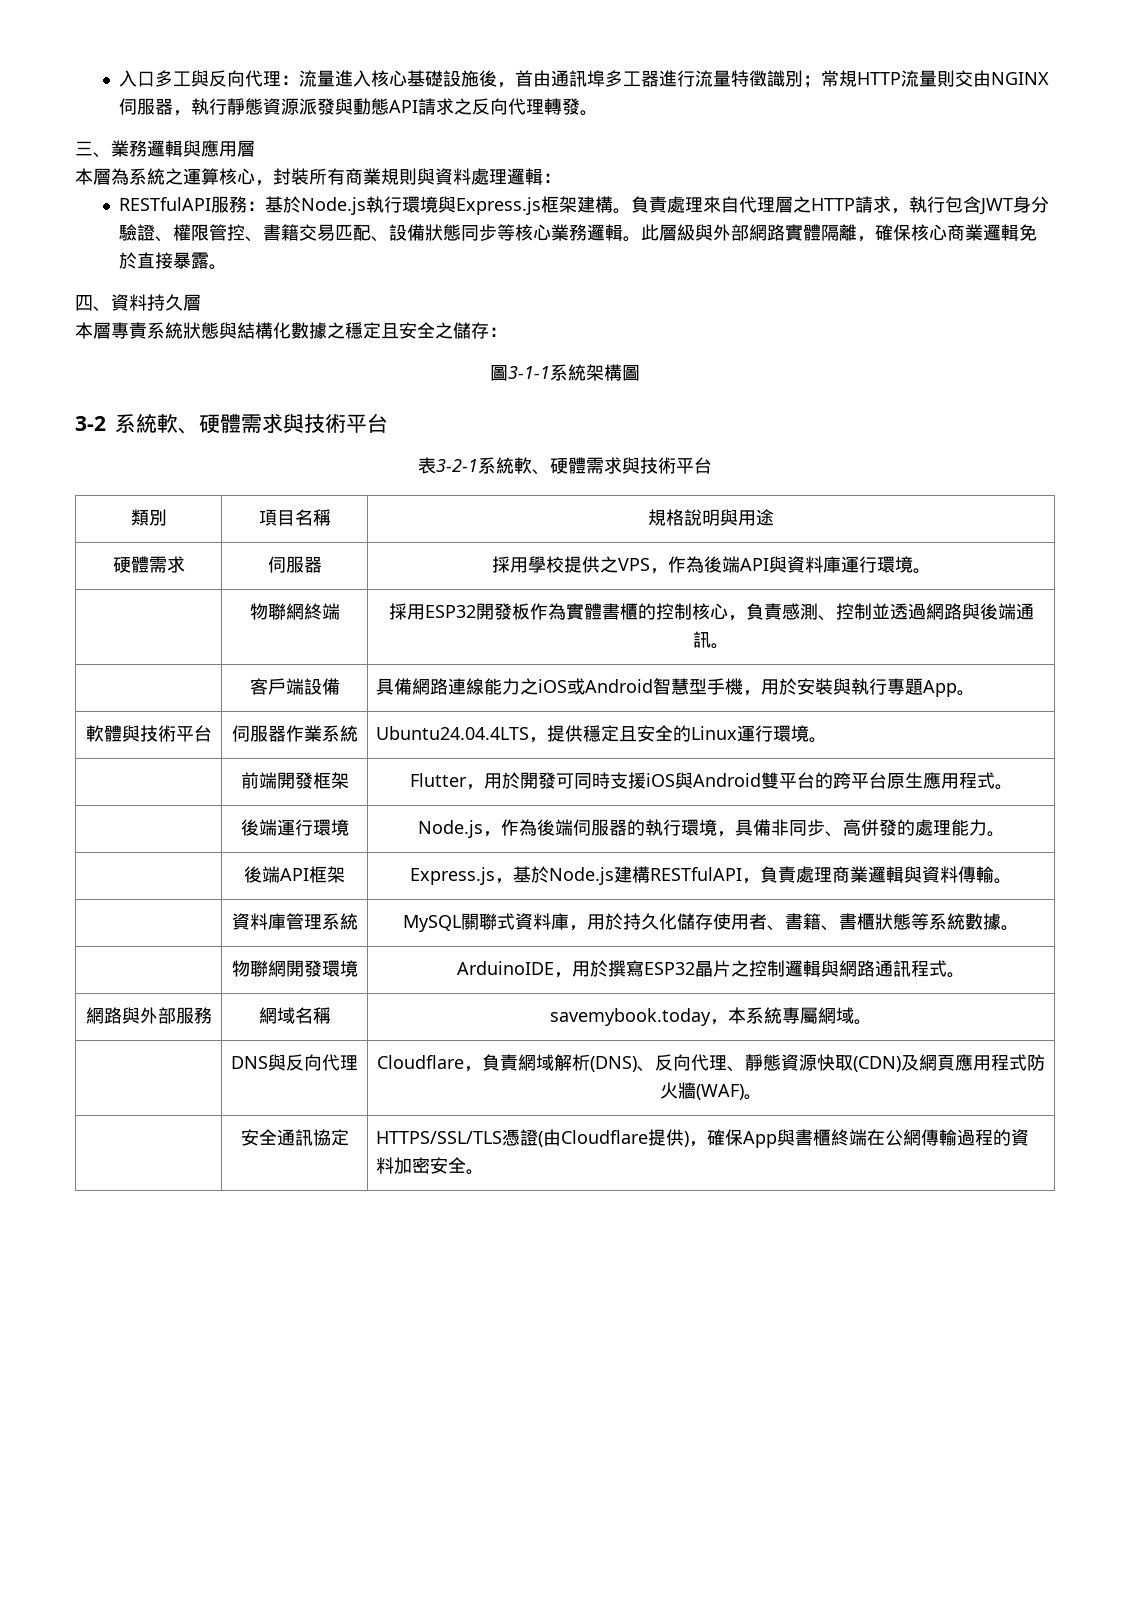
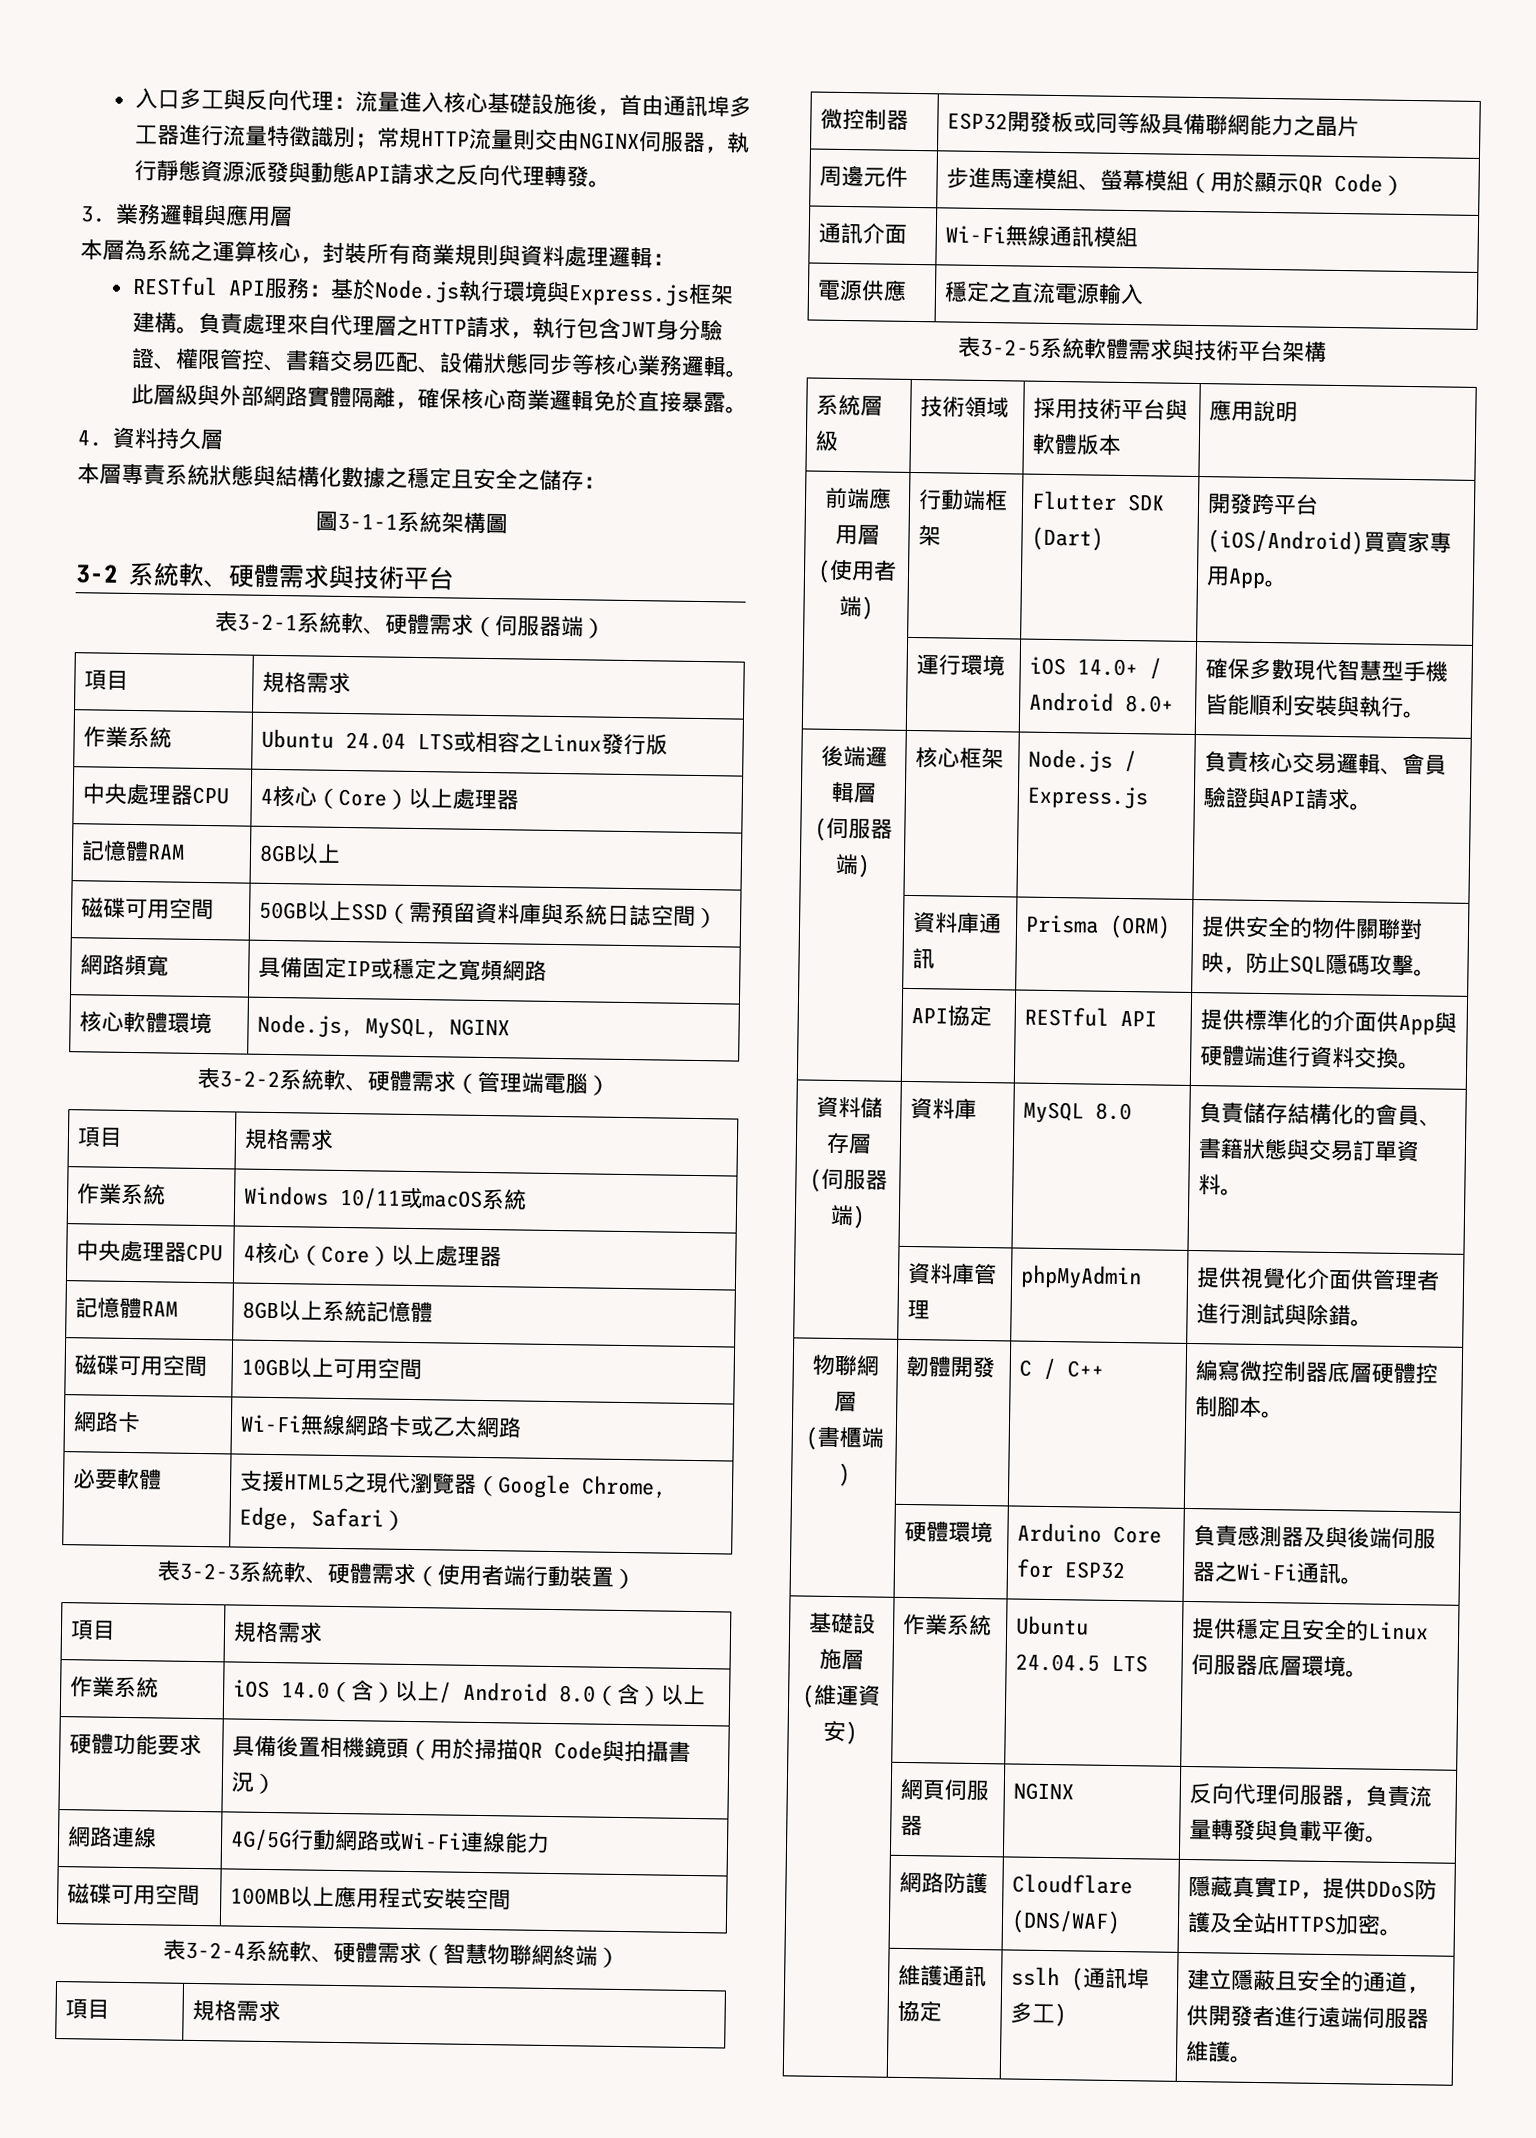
[75,141,111,158] 三、 -> [80,205,106,223] 3.
[119,197,212,211] RESTfulAPI -> [131,275,266,297] RESTful API
[75,295,111,312] 四、 -> [77,429,102,447] 4.
[622,457,712,474] [130,509,167,526] [258,509,331,526] [648,509,774,526] [112,556,185,573] [267,556,322,573] [491,556,931,574] [249,603,340,620] [388,603,1034,621] [693,631,729,649] [249,678,340,695] [375,678,653,695] 與技術平台 // 類別 | 項目名稱 | 規格說明與用途 // 硬體需求 | 伺服器 | 採用學校提供之VPS，作為後端API與資料庫運行環境。 // | 物聯網終端 | 採用ESP32開發板作為實體書櫃的控制核心，負責感測、控制並透過網路與後端通訊。 // | 客戶端設備 | 具備網路連線能力之iOS或Android -> [473,615,606,639] [84,669,130,691] [262,671,352,695] [83,726,173,748] [261,728,669,756] [82,783,230,806] [260,785,520,810] [81,840,186,862] [259,843,342,864] [81,897,215,920] [259,900,719,929] [80,954,170,976] [258,956,548,982] [79,1011,213,1035] [257,1013,511,1040] [197,1067,610,1096] [77,1126,124,1148] [244,1128,335,1151] [77,1183,167,1205] [244,1185,528,1210] [76,1240,224,1263] [243,1242,503,1267] [75,1297,179,1319] [242,1300,434,1323] [74,1354,208,1377] [241,1357,423,1380] [73,1411,142,1433] [240,1414,523,1439] [73,1468,163,1490] [239,1470,668,1499] [239,1506,407,1531] [157,1560,636,1590] [70,1619,117,1641] [233,1621,324,1644] [70,1676,160,1698] [233,1679,707,1707] [69,1733,203,1757] [232,1735,692,1763] [231,1771,277,1795] [67,1826,158,1848] [230,1828,551,1854] [67,1883,201,1906] [230,1886,512,1910] [163,1939,620,1968] [65,1998,111,2020] [192,1999,282,2023] [820,108,910,130] [947,111,1361,137] [819,164,909,187] [946,166,1406,196] [818,222,908,245] [945,225,1139,248] [817,279,908,302] [944,281,1145,305] [958,336,1327,363] [816,394,884,417] [815,430,840,451] [920,396,1010,419] [1033,397,1189,421] [1032,433,1122,455] [1209,400,1299,423] [823,486,892,510] [834,524,880,546] [816,559,897,583] [838,595,874,620] [918,489,1009,512] [918,525,942,547] [1031,490,1166,512] [1031,526,1105,551] [1207,493,1320,515] [1207,529,1453,555] [1206,566,1288,589] [916,654,1006,677] [1029,656,1163,680] [1029,691,1175,713] [1205,658,1339,681] （伺服器端） // 項目 | 規格需求 // 作業系統 | Ubuntu 24.04 LTS或相容之Linux發行版 // 中央處理器CPU | 4核心（Core）以上處理器 // 記憶體RAM | 8GB以上 // 磁碟可用空間 | 50GB以上SSD（需預留資料庫與系統日誌空間） // 網路頻寬 | 具備固定IP或穩定之寬頻網路 // 核心軟體環境 | Node.js, MySQL, NGINX // 表3-2-2系統軟、硬體需求（管理端電腦） // 項目 | 規格需求 // 作業系統 | Windows 10/11或macOS系統 // 中央處理器CPU | 4核心（Core）以上處理器 // 記憶體RAM | 8GB以上系統記憶體 // 磁碟可用空間 | 10GB以上可用空間 // 網路卡 | Wi-Fi無線網路卡或乙太網路 // 必要軟體 | 支援HTML5之現代瀏覽器（Google Chrome, Edge, Safari） // 表3-2-3系統軟、硬體需求（使用者端行動裝置） // 項目 | 規格需求 // 作業系統 | iOS 14.0（含）以上/ Android 8.0（含）以上 // 硬體功能要求 | 具備後置相機鏡頭（用於掃描QR Code與拍攝書況） // 網路連線 | 4G/5G行動網路或Wi-Fi連線能力 // 磁碟可用空間 | 100MB以上應用程式安裝空間 // 表3-2-4系統軟、硬體需求（智慧物聯網終端） // 項目 | 規格需求 // 微控制器 | ESP32開發板或同等級具備聯網能力之晶片 // 周邊元件 | 步進馬達模組、螢幕模組（用於顯示QR Code） // 通訊介面 | Wi-Fi無線通訊模組 // 電源供應 | 穩定之直流電源輸入 // 表3-2-5系統軟體需求與技術平台架構 // 系統層級 | 技術領域 | 採用技術平台與軟體版本 | 應用說明 // 前端應用層 // (使用者端) | 行動端框架 | Flutter SDK (Dart) | 開發跨平台(iOS/Android)買賣家專用App。 // | 運行環境 | iOS 14.0+ / Android 8.0+ | 確保多數現代
[742,678,797,696] ，用於 -> [1205,694,1295,717] 皆能順利
[886,678,975,697] [85,725,212,742] [231,725,358,742] [375,726,547,743] 專題App。 // 軟體與技術平台 | 伺服器作業系統 | Ubuntu24.04.4LTS， -> [1403,710,1427,719] [820,745,888,768] [830,781,877,804] [813,817,893,841] [834,853,871,878] [915,747,1005,770] [1028,748,1138,773] [1027,785,1150,810] [1204,751,1448,776] [1203,787,1373,811] [912,912,1003,934] [912,948,936,970] [1025,914,1172,939] [1201,916,1424,940] [1201,952,1437,977] [911,1005,993,1027] [1024,1006,1158,1027] [1200,1009,1458,1036] [1200,1045,1422,1070] [815,1096,883,1119] [825,1132,872,1155] [808,1168,888,1192] [829,1204,866,1229] [910,1098,978,1120] [1023,1101,1133,1124] [1199,1102,1443,1127] [1198,1138,1421,1163] [1198,1174,1244,1196] [907,1263,998,1285] [907,1299,931,1320] [1020,1264,1143,1290] [1196,1267,1441,1292] [1196,1302,1374,1327] [811,1354,879,1377] [833,1390,857,1413] [804,1426,884,1450] [837,1463,851,1487] [906,1355,996,1379] [1019,1357,1105,1381] [1195,1360,1439,1384] [1195,1396,1285,1419] [904,1520,994,1544] [1017,1522,1163,1544] [1016,1558,1127,1580] [1193,1525,1437,1549] [1192,1561,1364,1585] [808,1612,876,1635] [818,1648,864,1671] [800,1684,881,1708] [822,1720,858,1745] [903,1613,993,1636] [1016,1615,1090,1636] [1015,1653,1149,1673] 。 // 後端邏輯層 // (伺服器端) | 核心框架 | Node.js / Express.js | 負責核心交易邏輯、會員驗證與API請求。 // | 資料庫通訊 | Prisma (ORM) | 提供安全的物件關聯對映，防止SQL隱碼攻擊。 // | API協定 | RESTful API | 提供標準化的介面供App與硬體端進行資料交換。 // 資料儲存層 // (伺服器端) | 資料庫 | MySQL 8.0 | 負責儲存結構化的會員、書籍狀態與交易訂單資料。 // | 資料庫管理 | phpMyAdmin | 提供視覺化介面供管理者進行測試與除錯。 // 物聯網層 // (書櫃端) | 韌體開發 | C / C++ | 編寫微控制器底層硬體控制腳本。 // | 硬體環境 | Arduino Core for ESP32 | 負責感測器及與後端伺服器之Wi-Fi通訊。 // 基礎設施層 // (維運資安) | 作業系統 | Ubuntu 24.04.5 LTS |
[736,725,827,743] [240,772,349,789] [409,772,1013,790] [240,819,349,836] [417,819,1005,838] [244,866,345,883] [410,866,1012,885] [231,913,358,930] [403,913,1019,932] [231,960,358,977] [457,960,965,978] [85,1007,212,1024] [258,1007,331,1024] [550,1007,872,1026] [231,1054,358,1071] [377,1054,1045,1072] [660,1082,762,1100] [240,1129,349,1146] [375,1129,1029,1148] [375,1157,466,1174] 運行環境。 // | 前端開發框架 | Flutter，用於開發可同時支援iOS與Android雙平台的跨平台原生應用程式。 // | 後端運行環境 | Node.js，作為後端伺服器的執行環境，具備非同步、高併發的處理能力。 // | 後端API框架 | Express.js，基於Node.js建構RESTfulAPI，負責處理商業邏輯與資料傳輸。 // | 資料庫管理系統 | MySQL關聯式資料庫，用於持久化儲存使用者、書籍、書櫃狀態等系統數據。 // | 物聯網開發環境 | ArduinoIDE，用於撰寫ESP32晶片之控制邏輯與網路通訊程式。 // 網路與外部服務 | 網域名稱 | savemybook.today，本系統專屬網域。 // | DNS與反向代理 | Cloudflare，負責網域解析(DNS)、反向代理、靜態資源快取(CDN)及網頁應用程式防火牆(WAF)。 // | 安全通訊協定 | HTTPS/SSL/TLS憑證(由Cloudflare提供)，確保App與書櫃終端在公網傳輸過程的資料加密安全 -> [1191,1654,1369,1678] [900,1778,990,1801] [900,1814,924,1836] [1013,1782,1075,1801] [1189,1783,1433,1808] [1189,1819,1389,1843] [899,1871,989,1894] [1012,1873,1134,1895] [1011,1909,1122,1935] [1188,1876,1438,1901] [1187,1912,1403,1937] [898,1964,988,1988] [897,2000,943,2023] [1011,1966,1151,1991] [1010,2002,1068,2027] [1187,1969,1431,1994] [1186,2005,1430,2029] [1186,2041,1232,2062] 伺服器底層環境。 // | 網頁伺服器 | NGINX | 反向代理伺服器，負責流量轉發與負載平衡。 // | 網路防護 | Cloudflare (DNS/WAF) | 隱藏真實IP，提供DDoS防護及全站HTTPS加密。 // | 維護通訊協定 | sslh (通訊埠多工) | 建立隱蔽且安全的通道，供開發者進行遠端伺服器維護

